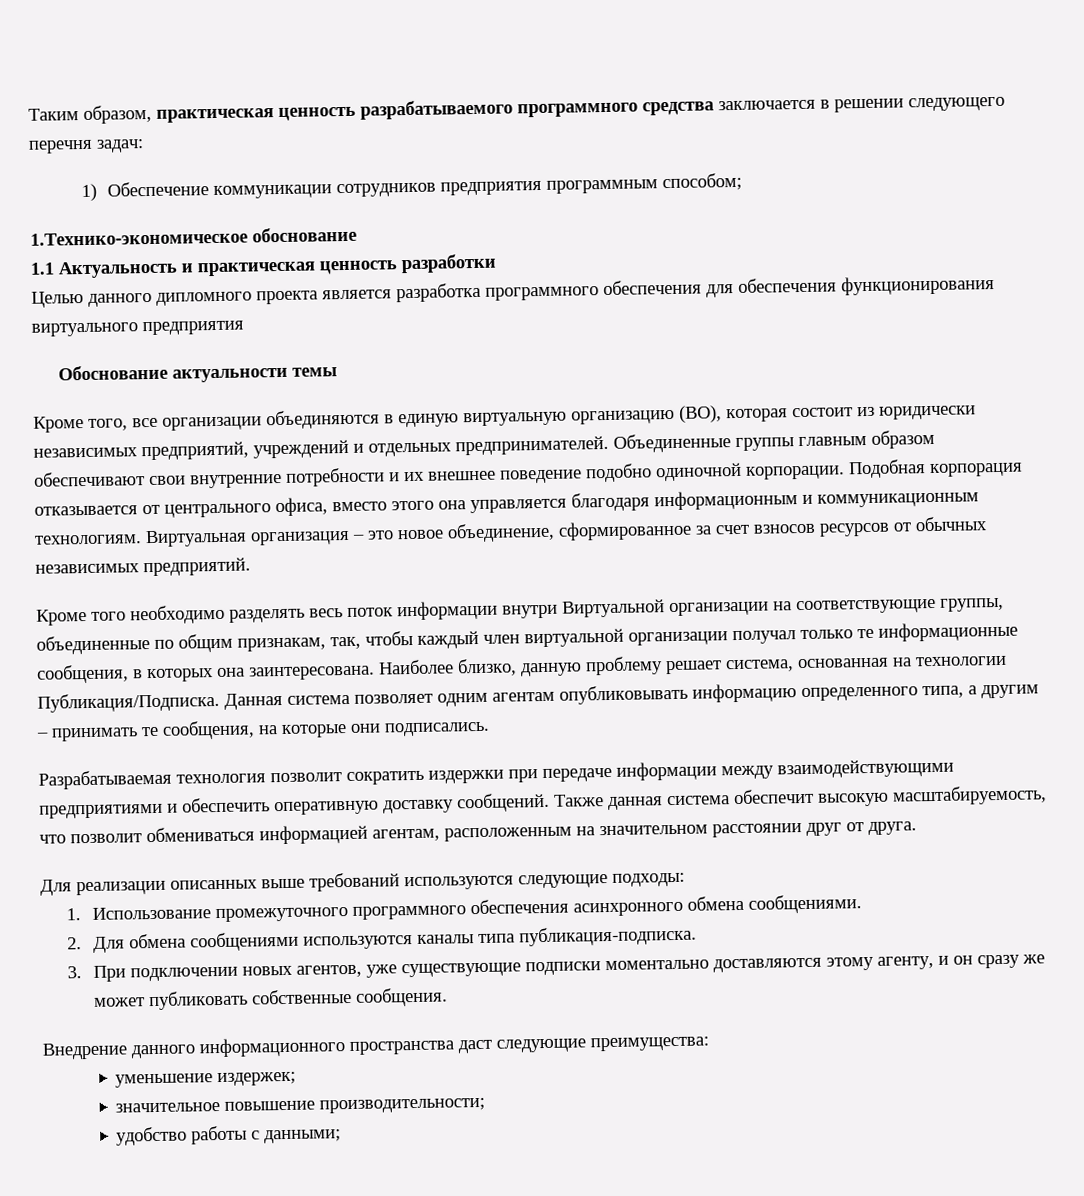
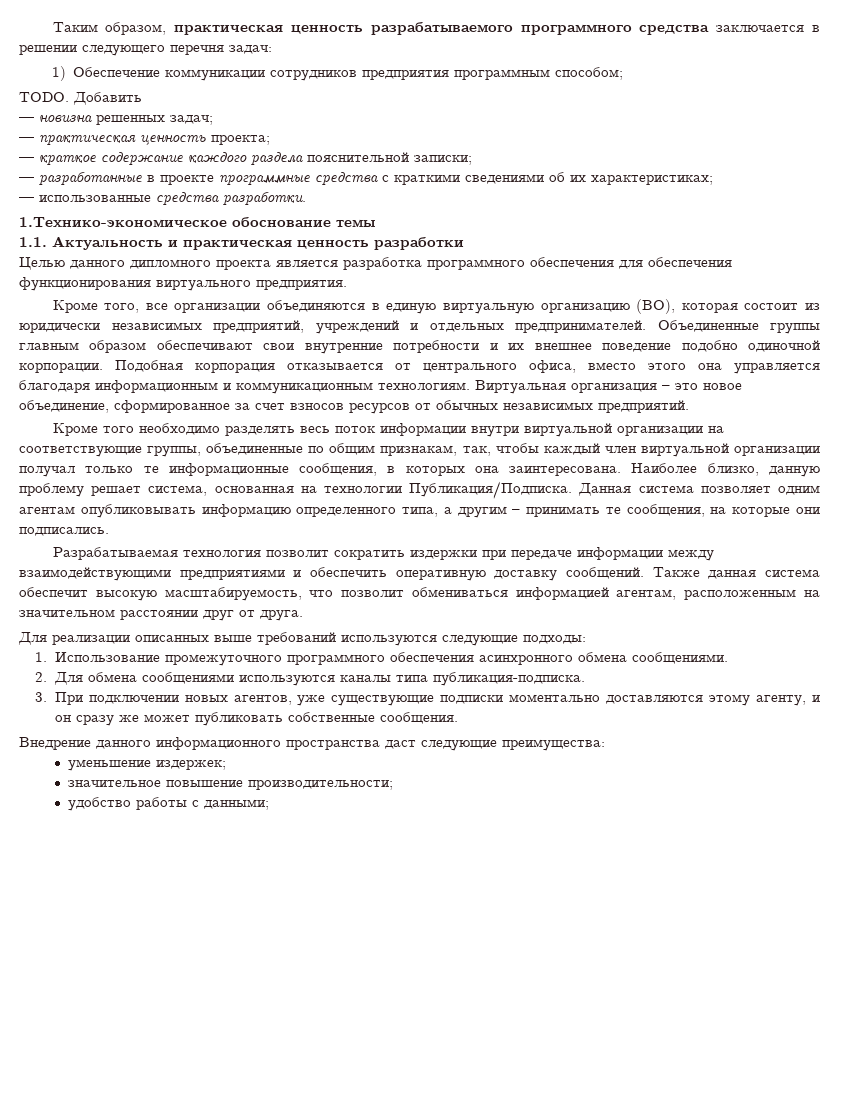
(742, 182) none -> [19,92,142,105] [19,115,213,125] [19,135,270,146] [19,152,472,166] [19,171,713,186] [19,191,306,206] // TODO. Добавить // — новизна решенных задач; // — практическая ценность проекта; // — краткое содержание каждого раздела пояснительной записки; // — разработанные в проекте программные средства с краткими сведениями об их характеристиках; // — использованные средства разработки.
[30,262,54,275] // 1.1 -> [336,219,375,227] [19,237,47,247] темы // 1.1.
[142,320,244,336] [57,364,337,383] предприятия // Обоснование актуальности темы -> [256,280,347,290] предприятия.
[562,599,665,618] Виртуальной -> [523,423,612,437] виртуальной

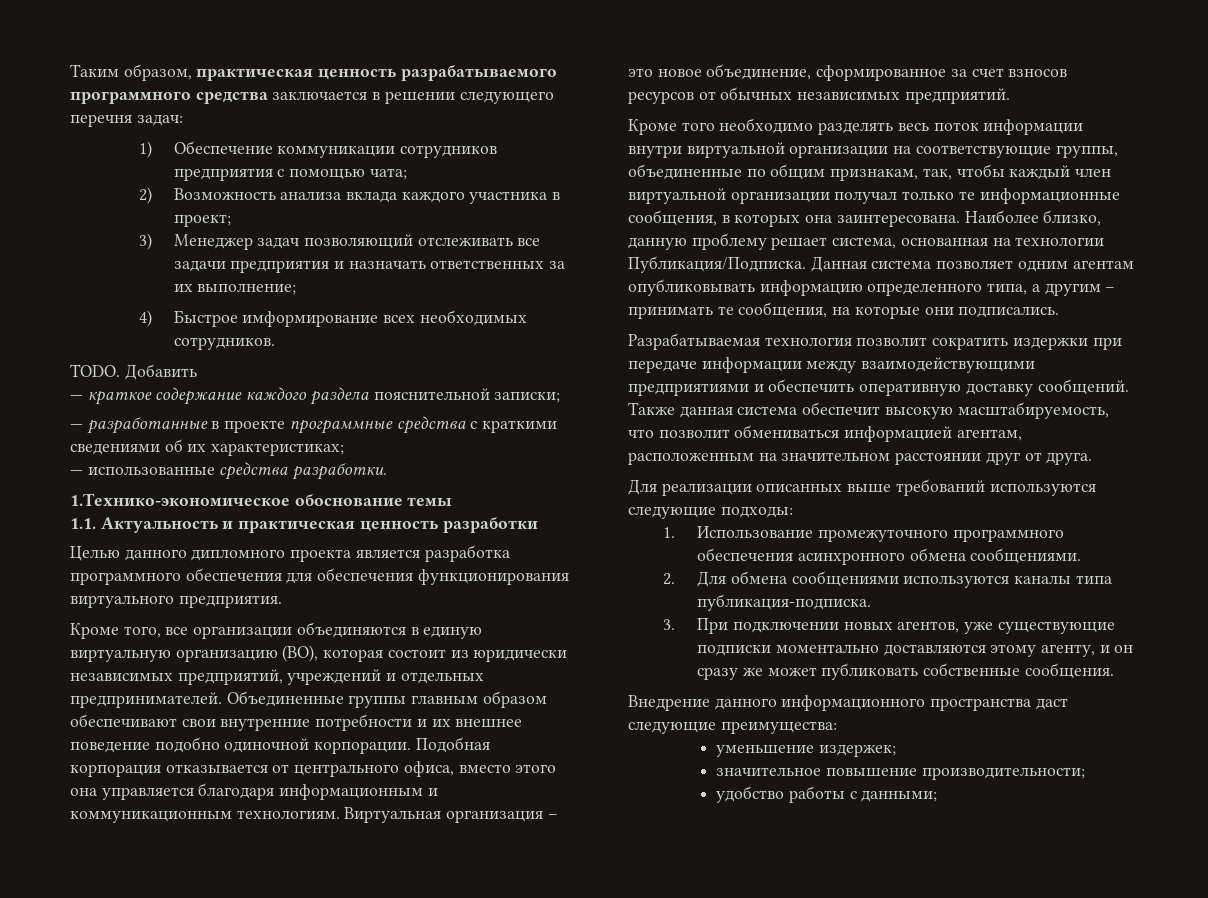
[454,67,624,80] [19,92,142,105] [19,115,213,125] [19,135,270,146] программным способом; // TODO. Добавить // — новизна решенных задач; // — практическая ценность проекта; -> [277,168,407,180] [139,187,561,204] [173,214,231,227] [139,233,541,250] [173,260,566,273] [173,283,297,295] [139,310,527,327] [173,337,275,350] [70,364,197,380] с помощью чата; // 2) Возможность анализа вклада каждого участника в проект; // 3) Менеджер задач позволяющий отслеживать все задачи предприятия и назначать ответственных за их выполнение; // 4) Быстрое имформирование всех необходимых сотрудников. // TODO. Добавить

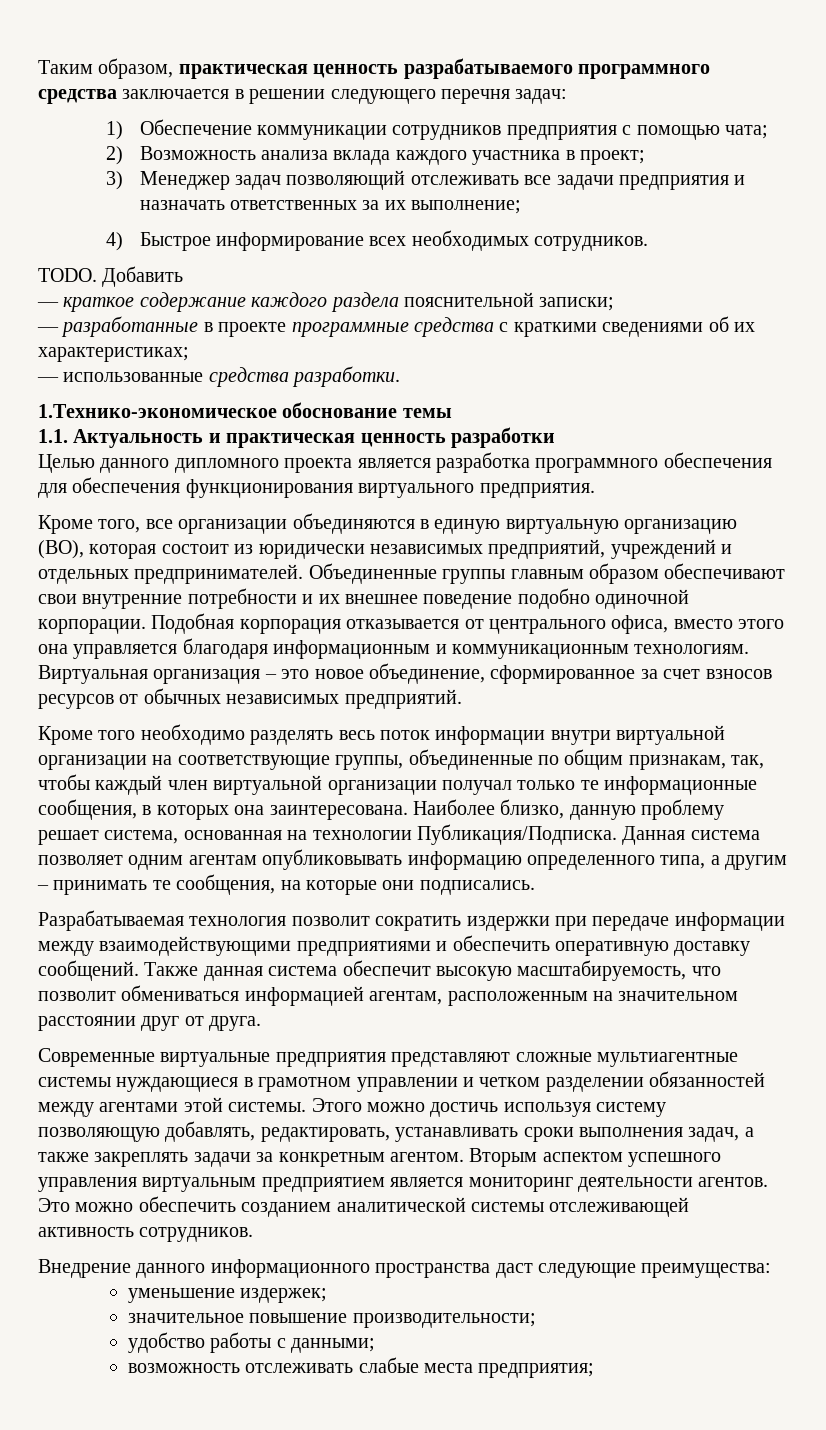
[242,311,379,327] имформирование -> [216,232,365,251] информирование
[628,479,1096,496] [628,506,793,519] [662,526,1064,542] [697,548,1082,565] [662,571,1112,588] [697,594,872,611] [662,618,1115,634] [697,644,1134,657] [697,663,1114,680] Для реализации описанных выше требований используются следующие подходы: // 1. Использование промежуточного программного обеспечения асинхронного обмена сообщениями. // 2. Для обмена сообщениями используются каналы типа публикация-подписка. // 3. При подключении новых агентов, уже существующие подписки моментально доставляются этому агенту, и он сразу же может публиковать собственные сообщения. -> [38,1048,738,1067] [38,1071,766,1092] [38,1097,667,1117] [38,1121,754,1142] [38,1148,722,1167] [38,1177,769,1192] [38,1196,690,1217] [38,1227,254,1242] Современные виртуальные предприятия представляют сложные мультиагентные системы нуждающиеся в грамотном управлении и четком разделении обязанностей между агентами этой системы. Этого можно достичь используя систему позволяющую добавлять, редактировать, устанавливать сроки выполнения задач, а также закреплять задачи за конкретным агентом. Вторым аспектом успешного управления виртуальным предприятием является мониторинг деятельности агентов. Это можно обеспечить созданием аналитической системы отслеживающей активность сотрудников.
(938, 796) none -> [127,1357,595,1378] // возможность отслеживать слабые места предприятия;

